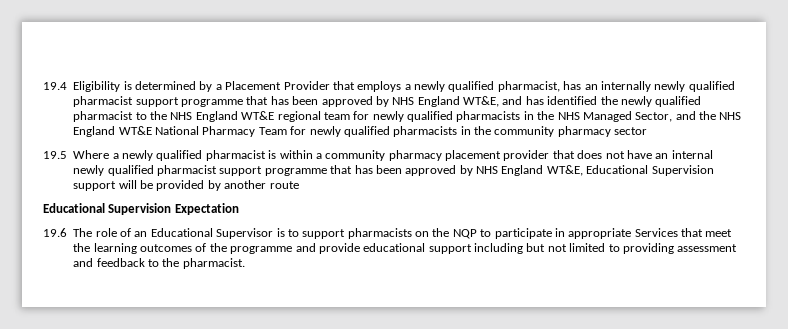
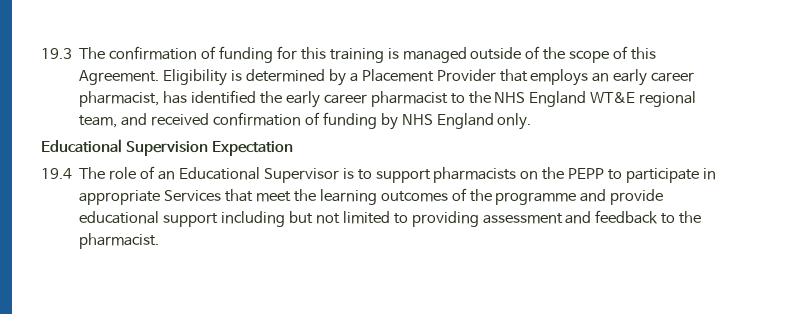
[43,82,67,90] 19.4 -> [41,46,657,63] [79,70,160,85] 19.3 The confirmation of funding for this training is managed outside of the scope of this Agreement.
[404,81,735,92] [73,96,702,107] a newly qualified pharmacist, has an internally newly qualified pharmacist support programme that has been approved by NHS England WT&E, and has identified the newly qualified -> [592,69,695,86] [79,90,367,108] an early career pharmacist, has identified the early career
[323,111,742,122] [73,126,648,137] [43,150,713,161] [73,165,714,176] [73,180,299,191] team for newly qualified pharmacists in the NHS Managed Sector, and the NHS England WT&E National Pharmacy Team for newly qualified pharmacists in the community pharmacy sector // 19.5 Where a newly qualified pharmacist is within a community pharmacy placement provider that does not have an internal newly qualified pharmacist support programme that has been approved by NHS England WT&E, Educational Supervision support will be provided by another route -> [79,112,532,130] team, and received confirmation of funding by NHS England only.
[43,228,67,237] 19.6 -> [41,168,72,179] 19.4
[452,229,477,239] NQP -> [568,168,605,179] PEPP

